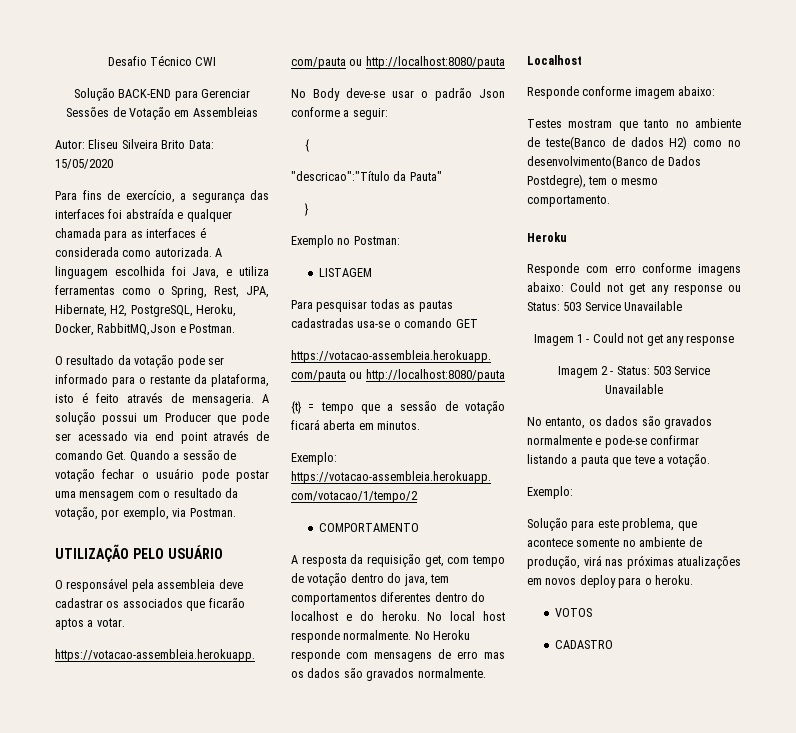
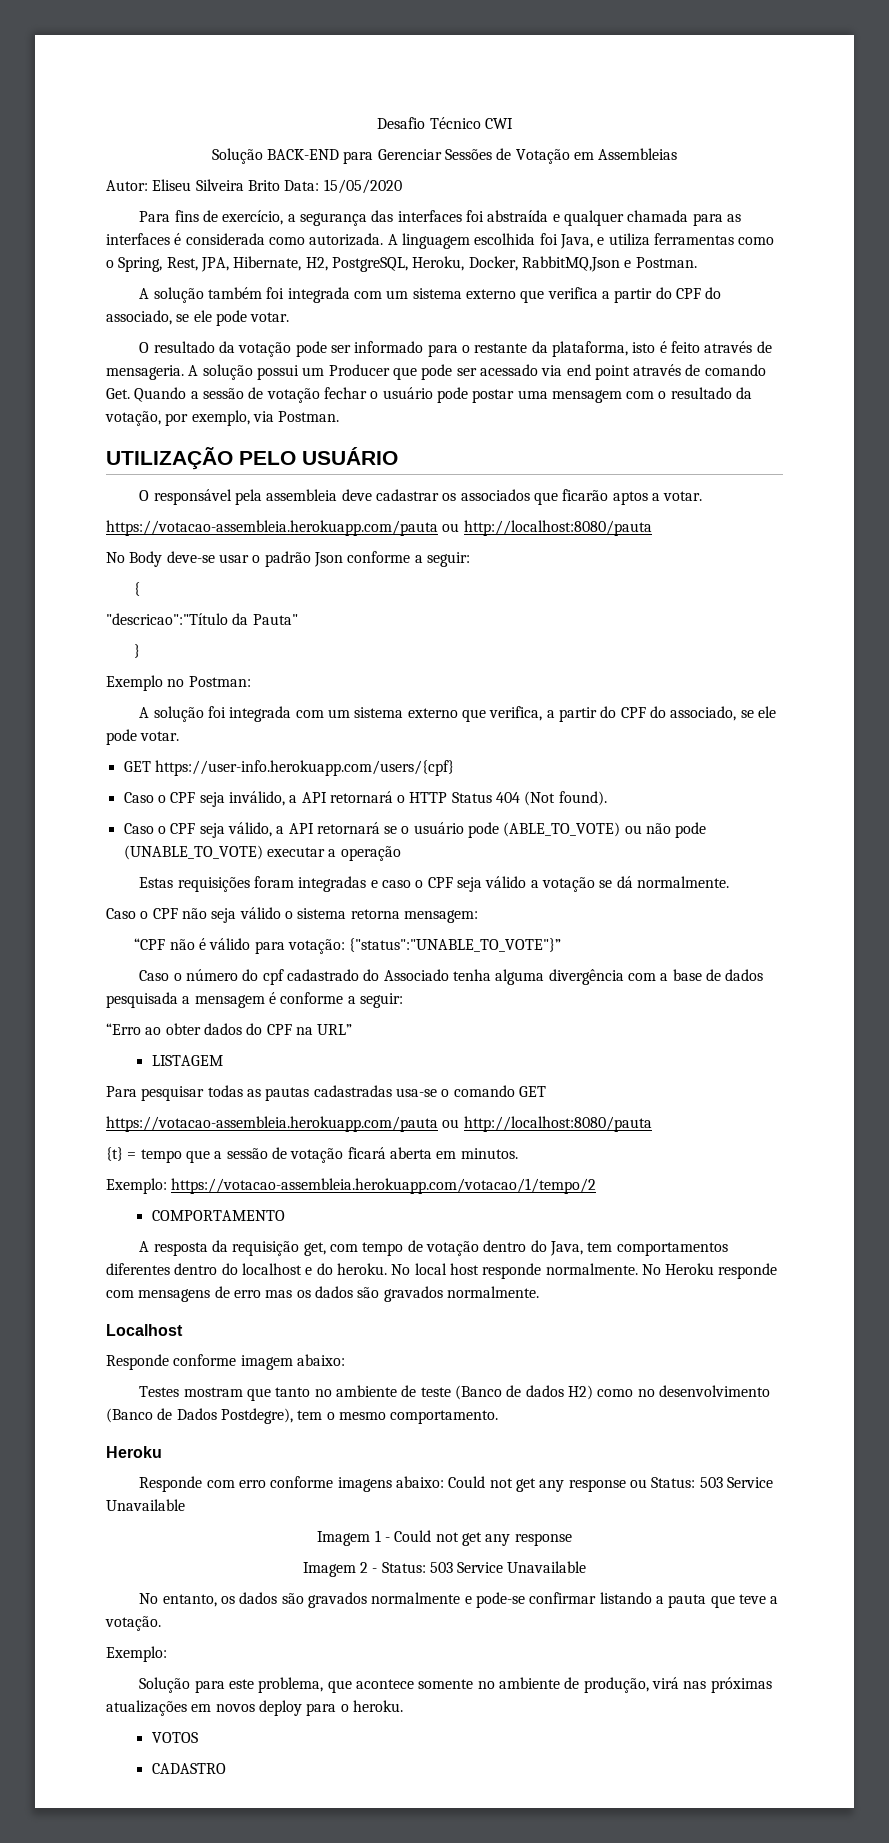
(236, 328) none -> [139,287,722,303] [106,310,290,326] // A solução também foi integrada com um sistema externo que verifica a partir do CPF do associado, se ele pode votar.
(400, 240) none -> [139,706,776,722] [106,729,180,745] [123,760,454,776] [123,791,607,807] [123,822,707,838] [123,845,401,861] [139,876,729,892] [106,907,478,923] [134,938,562,954] [139,969,764,985] [106,992,403,1008] [106,1023,353,1035] // A solução foi integrada com um sistema externo que verifica, a partir do CPF do associado, se ele pode votar. // GET https://user-info.herokuapp.com/users/{cpf} // Caso o CPF seja inválido, a API retornará o HTTP Status 404 (Not found). // Caso o CPF seja válido, a API retornará se o usuário pode (ABLE_TO_VOTE) ou não pode (UNABLE_TO_VOTE) executar a operação // Estas requisições foram integradas e caso o CPF seja válido a votação se dá normalmente. // Caso o CPF não seja válido o sistema retorna mensagem: // “CPF não é válido para votação: {"status":"UNABLE_TO_VOTE"}” // Caso o número do cpf cadastrado do Associado tenha alguma divergência com a base de dados pesquisada a mensagem é conforme a seguir: // “Erro ao obter dados do CPF na URL”
[403,574,428,586] java, -> [549,1241,583,1256] Java,
[544,136,606,150] teste(Banco -> [420,1385,503,1400] teste (Banco
[527,155,648,169] desenvolvimento(Banco -> [658,1385,770,1397] [106,1408,153,1423] desenvolvimento (Banco

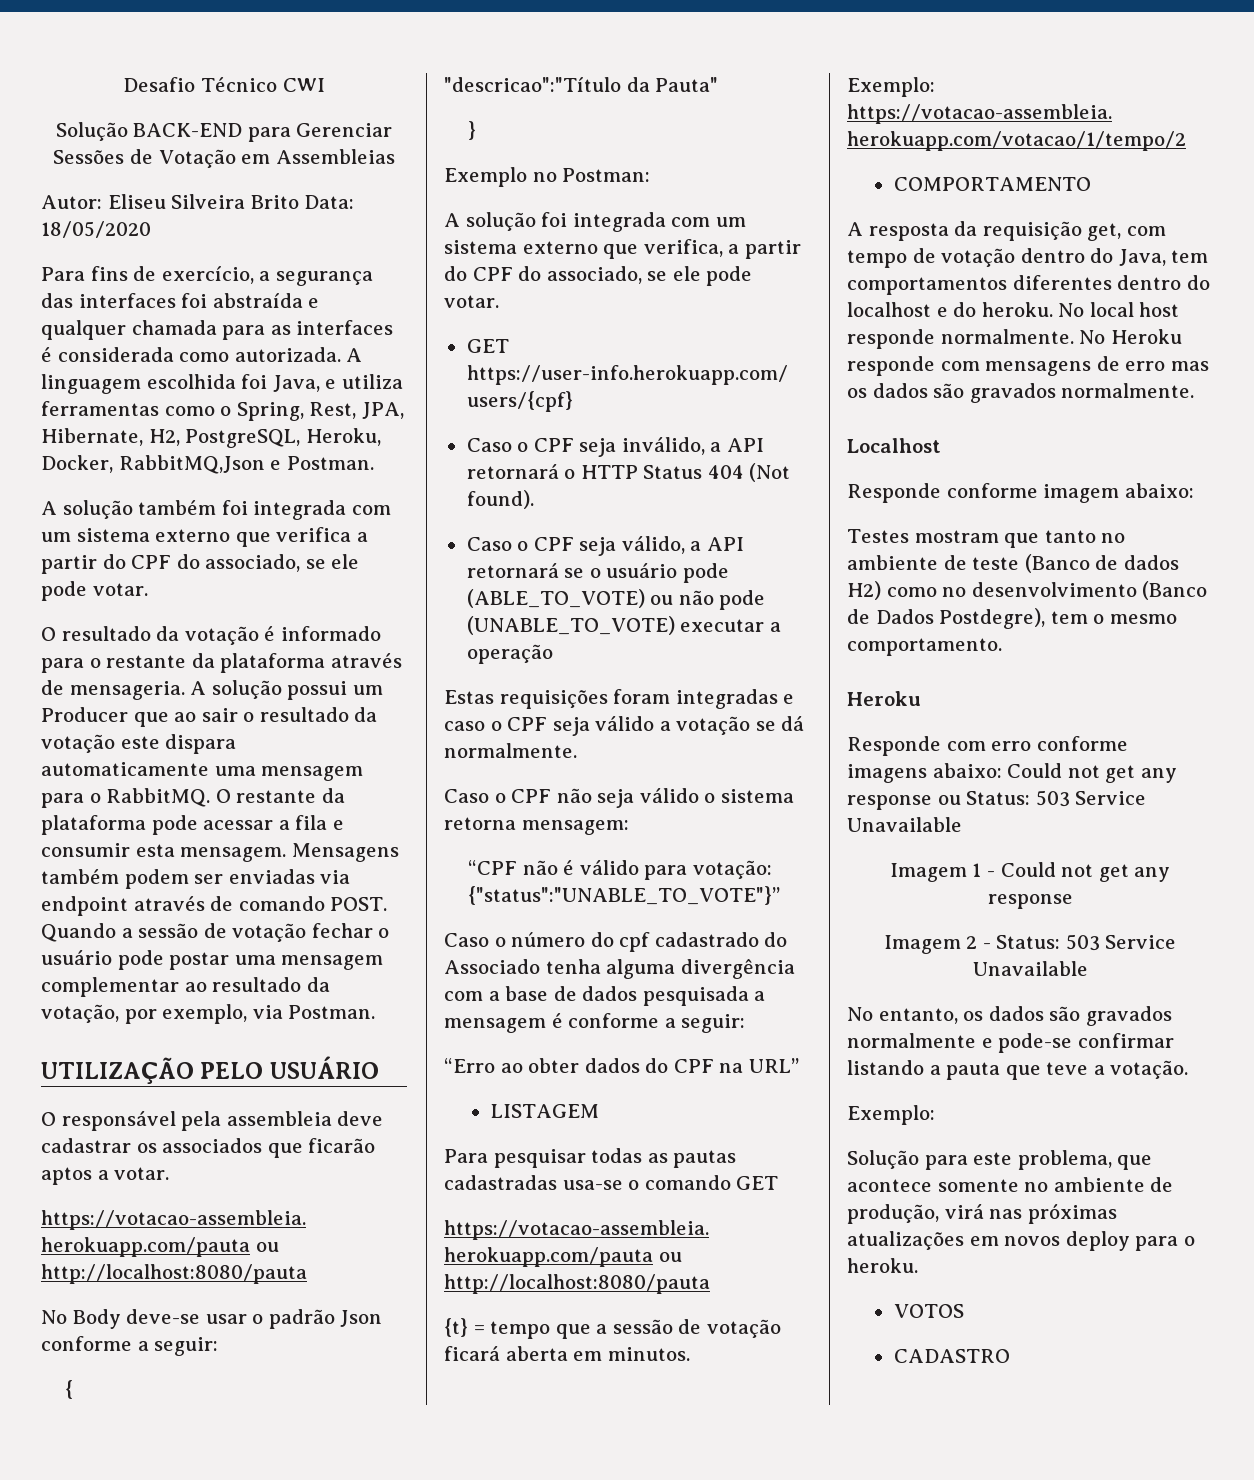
[323,179,402,194] 15/05/2020 -> [41,221,151,238] 18/05/2020
[295,341,352,357] pode ser -> [264,626,276,641] é
[551,341,700,357] plataforma, isto é feito -> [220,653,326,673] plataforma
[421,364,630,380] pode ser acessado via end point -> [174,707,378,722] [41,734,237,754] [41,762,364,781] [41,788,345,808] [41,815,344,835] [41,843,399,862] [41,869,351,889] [41,896,128,916] ao sair o resultado da votação este dispara automaticamente uma mensagem para o RabbitMQ. O restante da plataforma pode acessar a fila e consumir esta mensagem. Mensagens também podem ser enviadas via endpoint
[106,388,130,399] Get. -> [330,897,388,911] POST.
[626,391,667,399] com o -> [41,977,207,997] complementar ao

